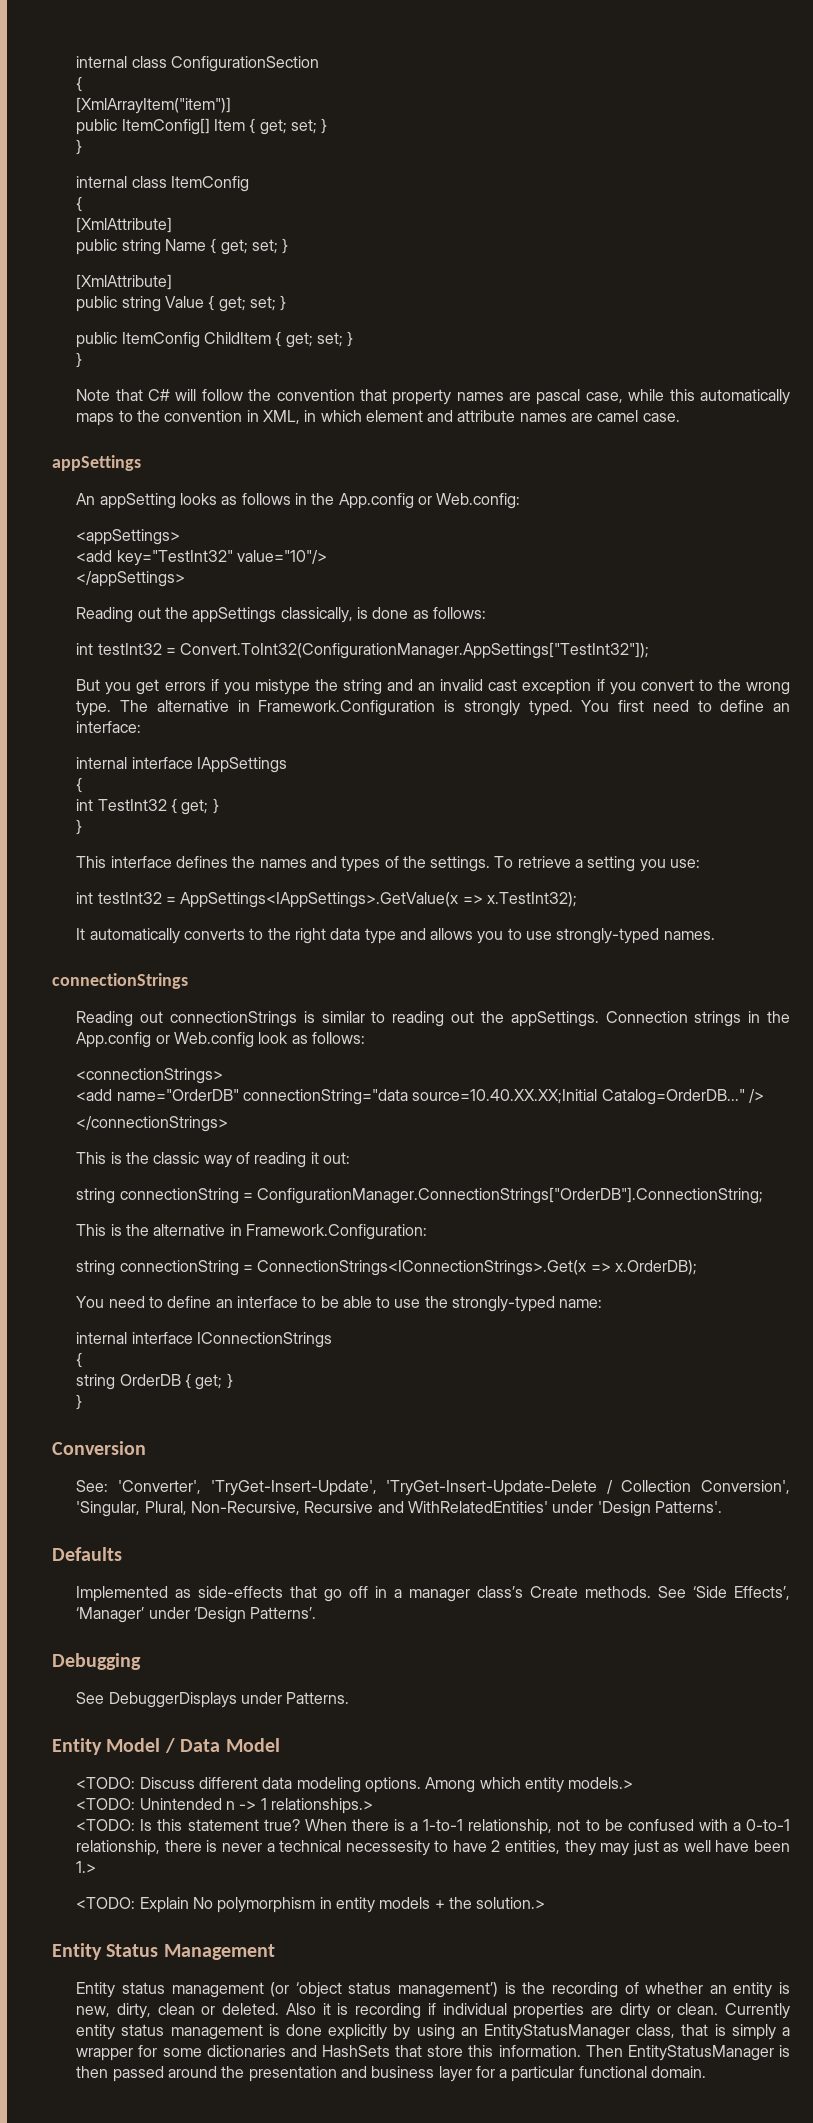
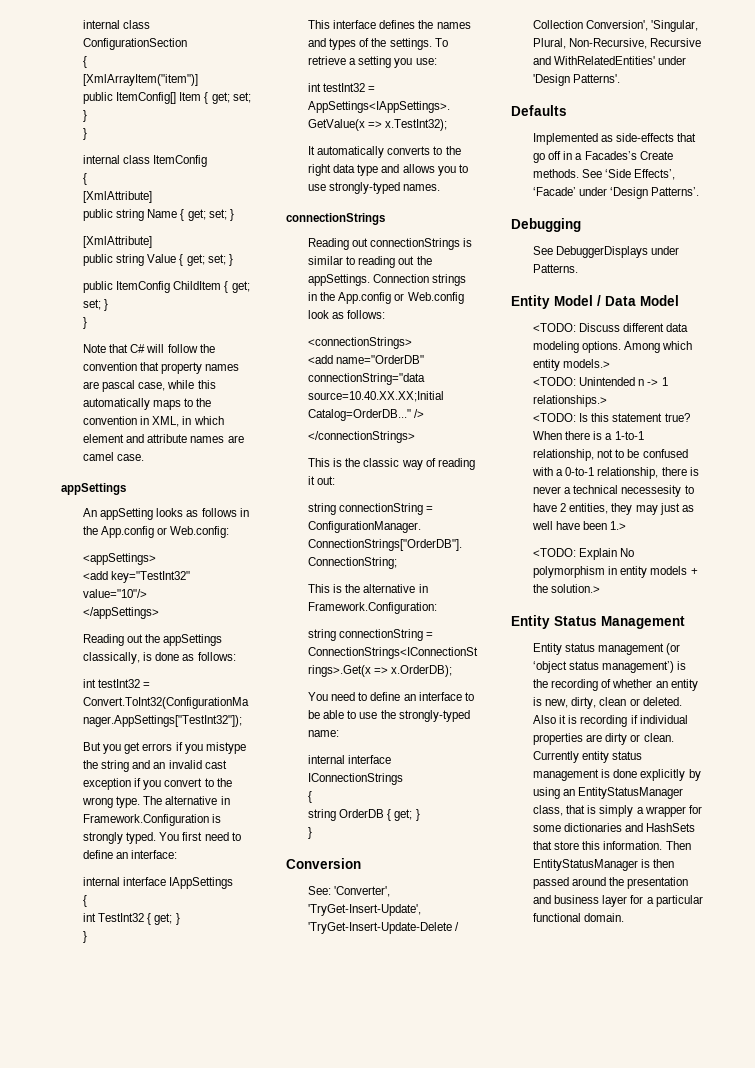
[409,1586,524,1602] manager class’s -> [584,151,637,160] Facades’s
[76,1607,145,1623] ‘Manager’ -> [533,187,577,196] ‘Facade’

